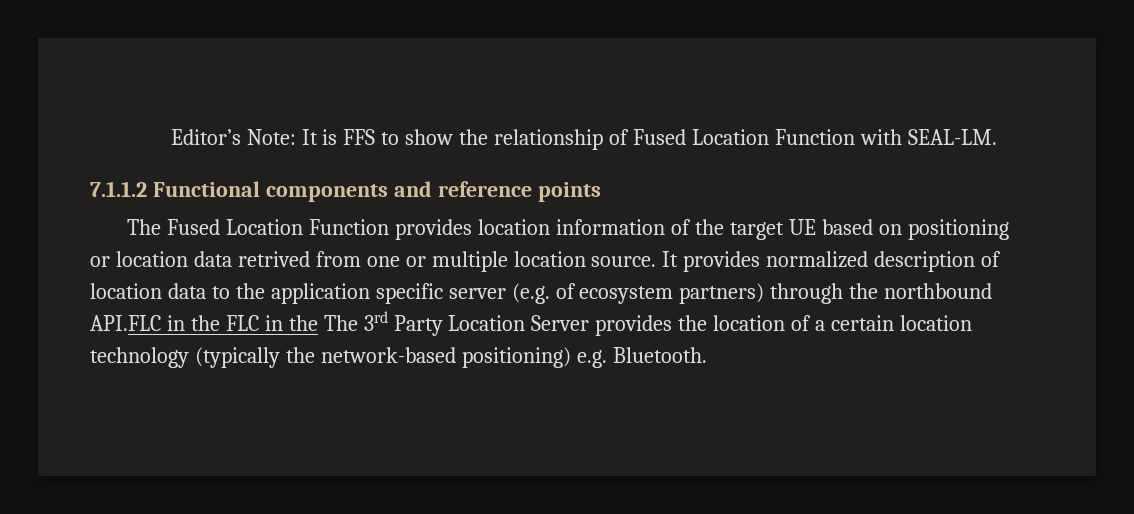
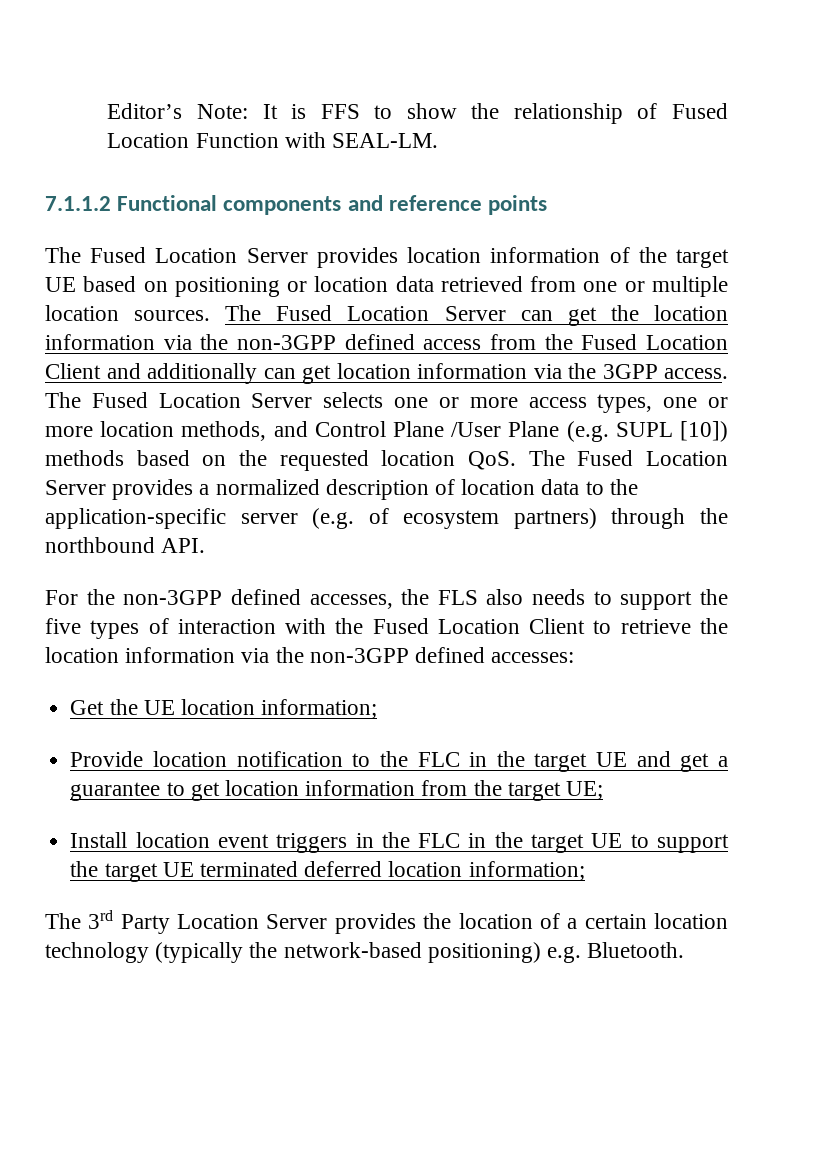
[309,219,390,235] Function -> [246,248,308,263] Server
[237,251,310,267] retrived -> [440,276,523,292] retrieved
[591,251,761,272] source. It provides -> [134,305,728,326] [45,334,728,350] [45,363,728,384] [45,392,728,413] [45,421,728,442] [45,450,728,471] [45,479,210,500] sources. The Fused Location Server can get the location information via the non-3GPP defined access from the Fused Location Client and additionally can get location information via the 3GPP access. The Fused Location Server selects one or more access types, one or more location methods, and Control Plane /User Plane (e.g. SUPL [10]) methods based on the requested location QoS. The Fused Location Server provides a
[270,283,443,304] application specific -> [45,508,226,529] application-specific
[90,315,161,331] API.FLC -> [161,538,206,553] [45,589,728,610] [45,618,728,639] [45,647,575,663] [70,699,378,719] [70,751,728,772] [70,780,603,801] [70,832,348,853] API. // For the non-3GPP defined accesses, the FLS also needs to support the five types of interaction with the Fused Location Client to retrieve the location information via the non-3GPP defined accesses: // Get the UE location information; // Provide location notification to the FLC in the target UE and get a guarantee to get location information from the target UE; // Install location event triggers
(318, 323) none -> [531,833,730,853] [70,861,585,882] target UE to support the target UE terminated deferred location information; //

